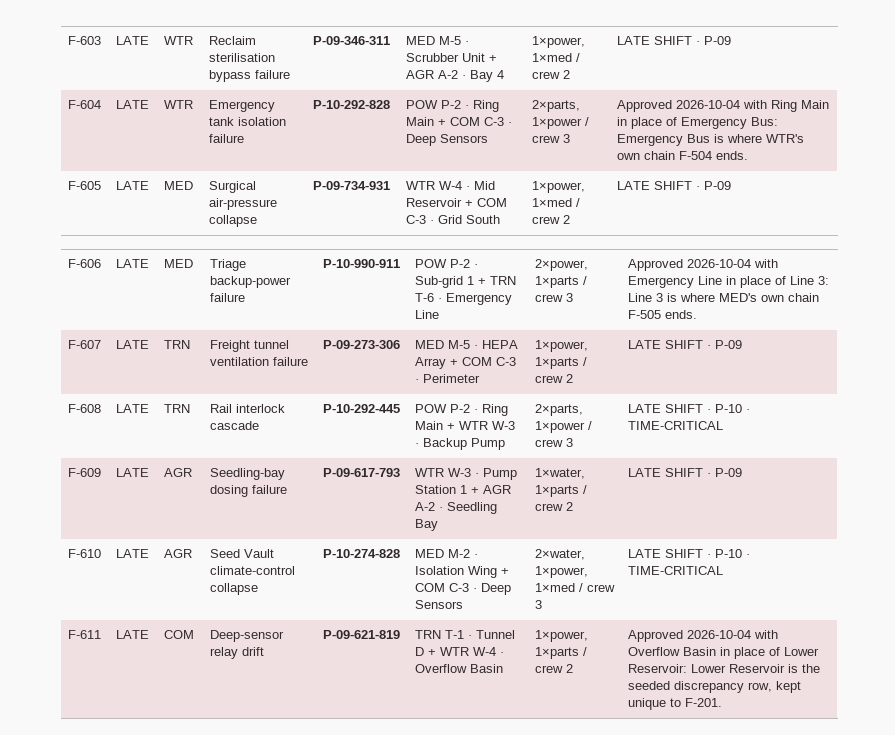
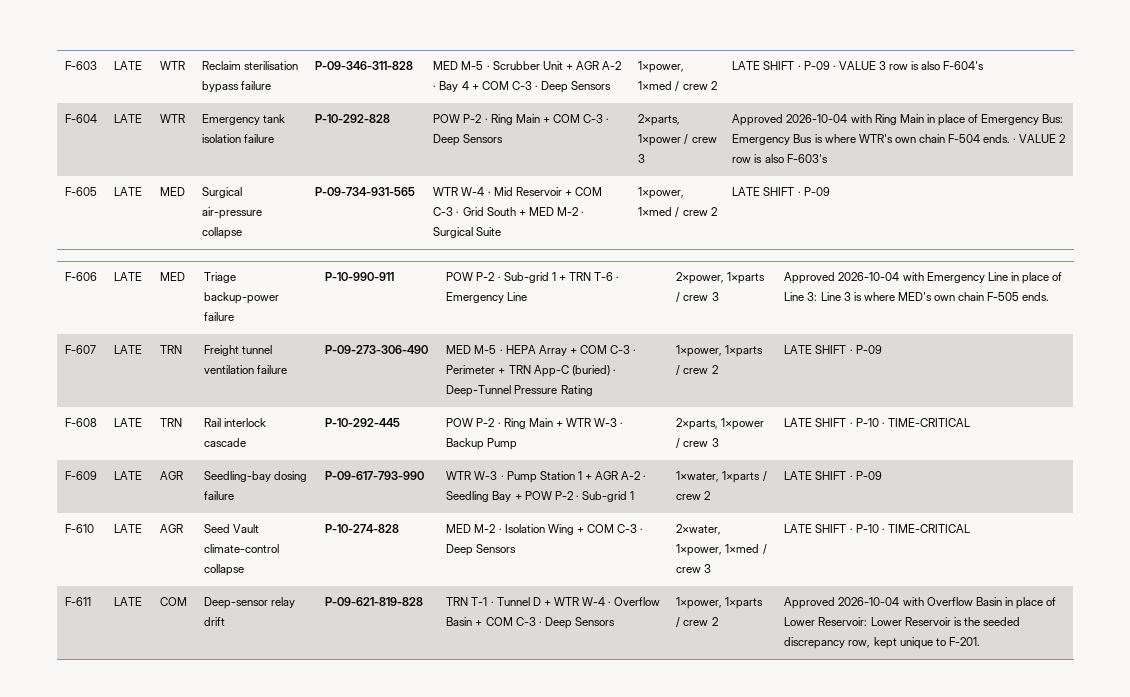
[313,36,391,45] P-09-346-311 -> [315,61,414,70] P-09-346-311-828
[532,36,586,48] [532,53,581,62] [532,70,571,79] [617,36,732,45] | 1×power, 1×med / crew 2 | LATE SHIFT · P-09 -> [471,81,612,93] [638,61,685,73] [638,81,717,92] [732,61,985,70] + COM C-3 · Deep Sensors | 1×power, 1×med / crew 2 | LATE SHIFT · P-09 · VALUE 3 row is also F-604's
(749, 155) none -> [1013,134,1066,143] [732,154,828,163] · VALUE 2 row is also F-603's
[313,181,391,190] P-09-734-931 -> [315,187,416,196] P-09-734-931-565
(501, 219) none -> [518,207,585,216] [433,227,502,238] + MED M-2 · Surgical Suite
[323,340,401,349] P-09-273-306 -> [325,345,429,354] P-09-273-306-490
(481, 378) none -> [498,365,616,377] [446,385,593,397] + TRN App-C (buried) · Deep-Tunnel Pressure Rating
[323,468,401,477] P-09-617-793 -> [325,471,425,480] P-09-617-793-990
(439, 525) none -> [514,491,635,502] + POW P-2 · Sub-grid 1
[323,630,401,639] P-09-621-819 -> [325,597,424,606] P-09-621-819-828
(504, 668) none -> [475,617,615,629] + COM C-3 · Deep Sensors

